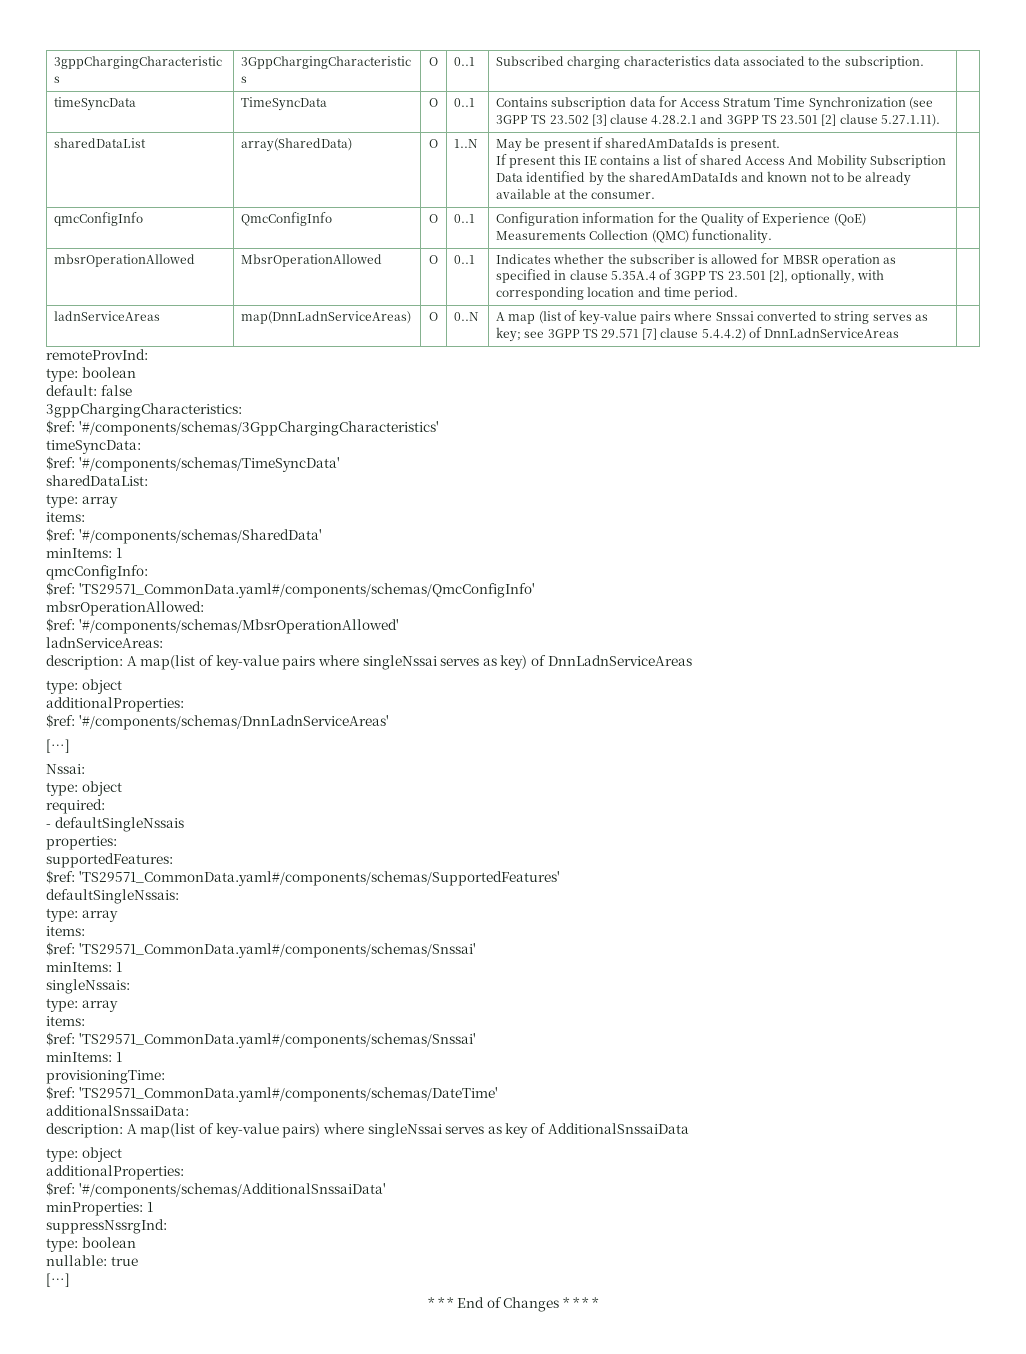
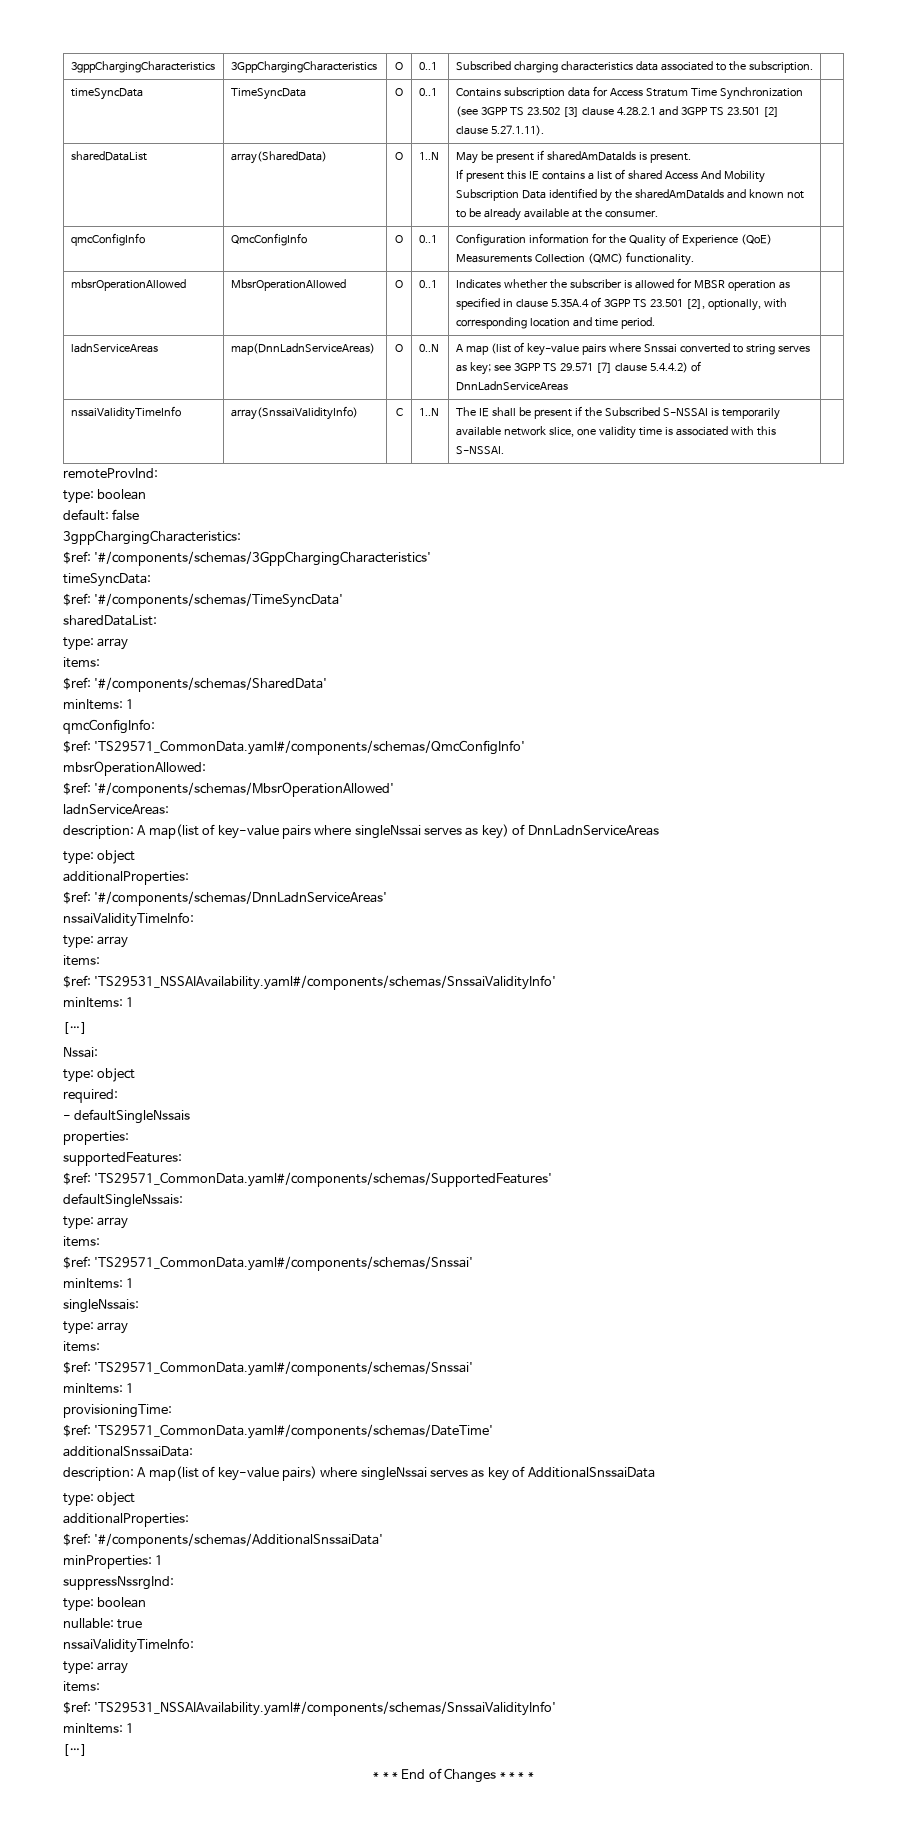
(900, 333) none -> [70,406,181,420] [230,406,358,420] [395,408,403,416] [418,408,439,416] [455,406,780,420] [455,426,776,439] [455,446,504,455] // nssaiValidityTimeInfo | array(SnssaiValidityInfo) | C | 1..N | The IE shall be present if the Subscribed S-NSSAI is temporarily available network slice, one validity time is associated with this S-NSSAI. |
(389, 722) none -> [63,912,194,927] [63,935,129,948] [63,955,100,966] [63,975,557,990] [63,997,135,1008] // nssaiValidityTimeInfo: // type: array // items: // $ref: 'TS29531_NSSAIAvailability.yaml#/components/schemas/SnssaiValidityInfo' // minItems: 1
(138, 1261) none -> [63,1638,194,1653] [63,1661,129,1674] [63,1681,100,1692] [63,1701,557,1716] [63,1723,135,1734] // nssaiValidityTimeInfo: // type: array // items: // $ref: 'TS29531_NSSAIAvailability.yaml#/components/schemas/SnssaiValidityInfo' // minItems: 1

